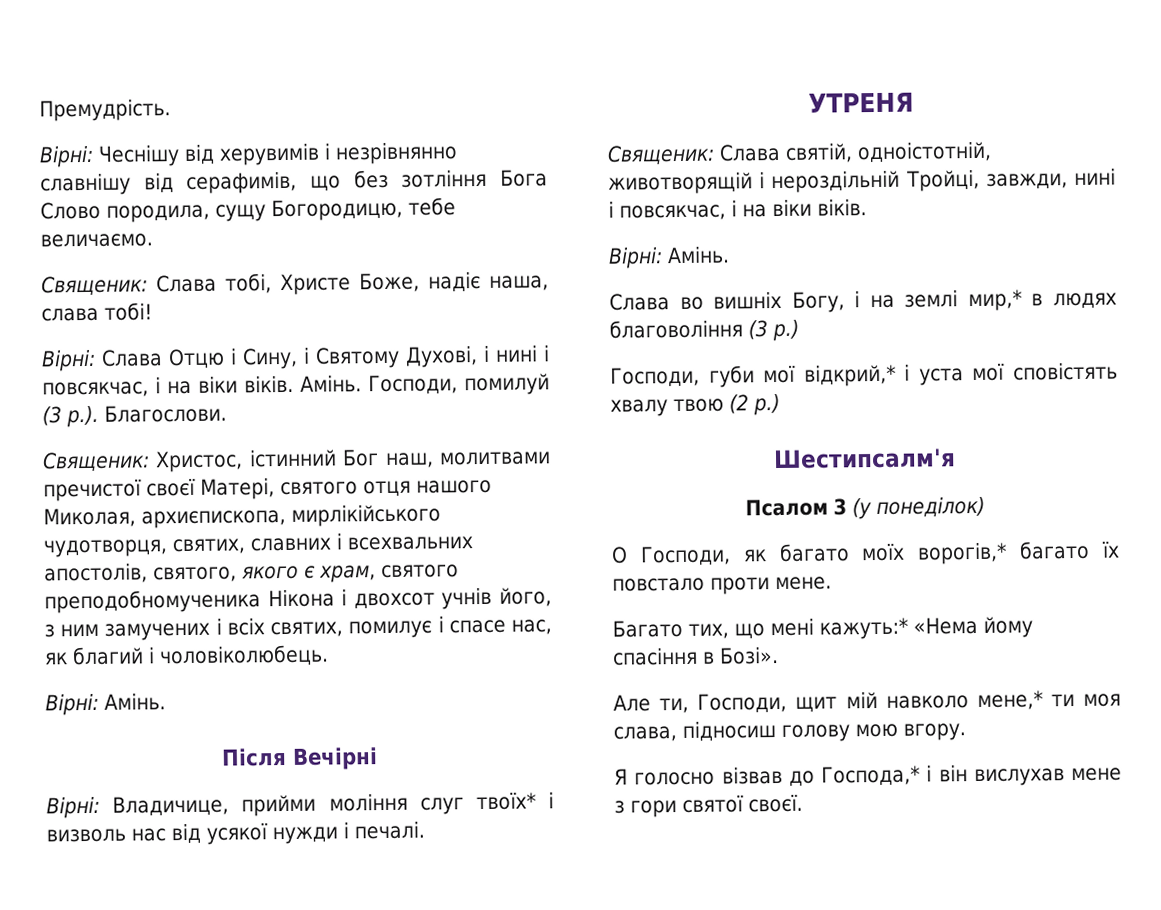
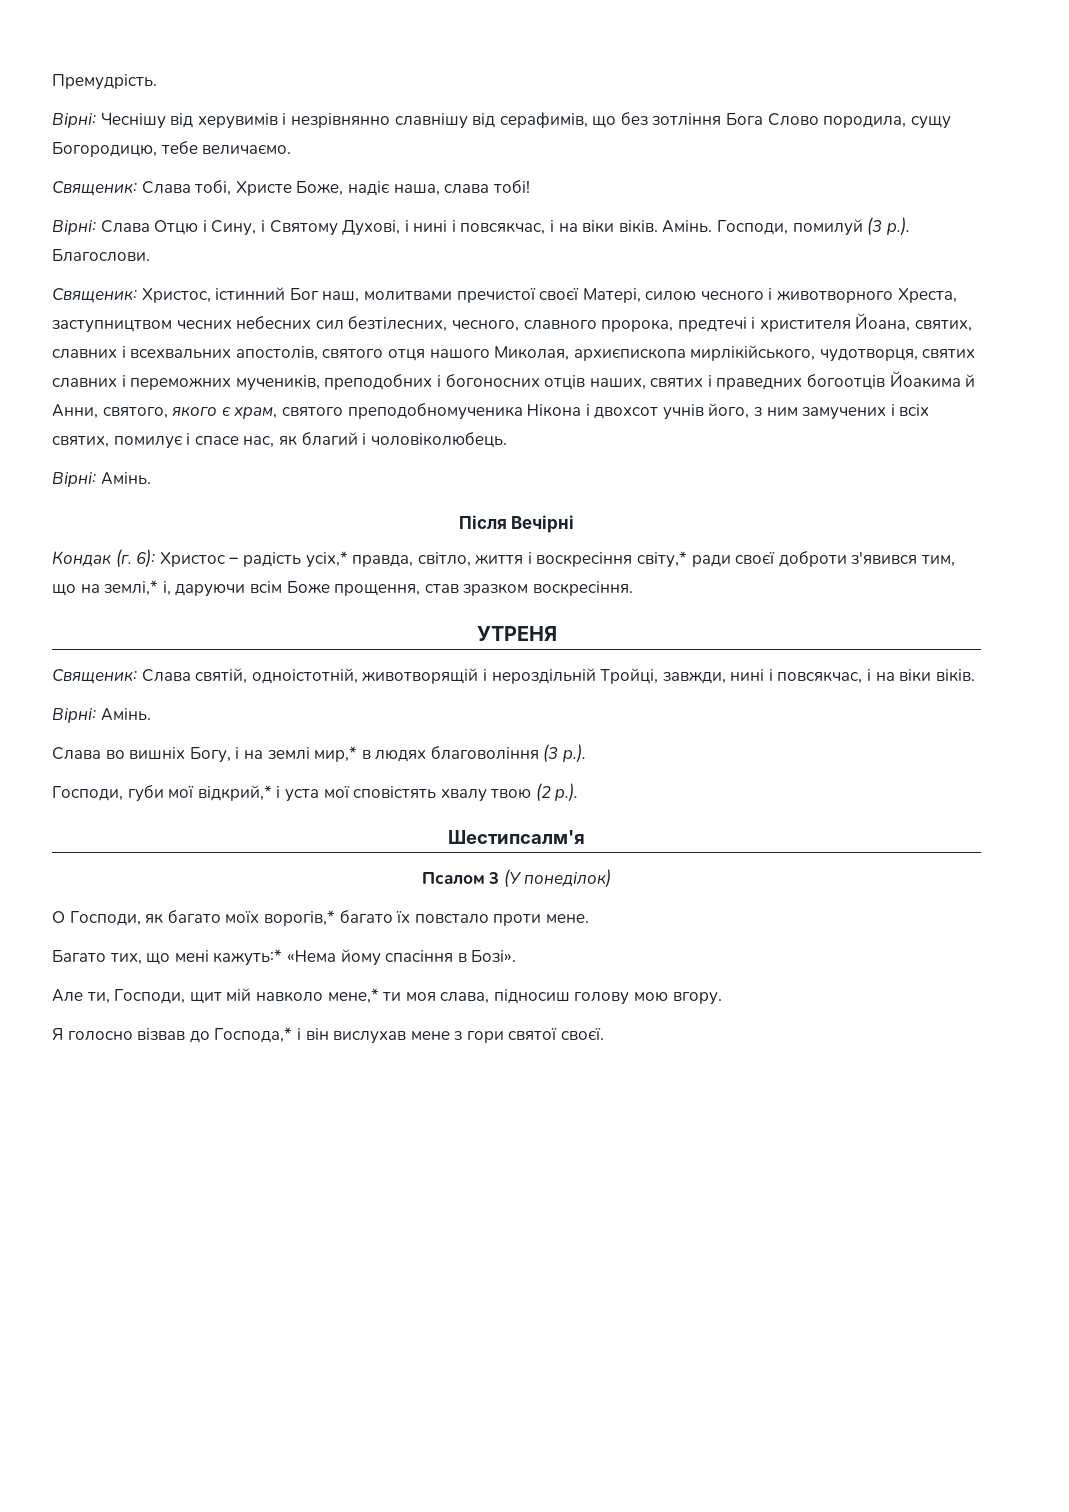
[280,479,492,497] [43,504,441,529] [43,539,168,558] святого отця нашого Миколая, архиєпископа, мирлікійського чудотворця, -> [645,288,957,303] [52,313,911,333] силою чесного і животворного Хреста, заступництвом чесних небесних сил безтілесних, чесного, славного пророка, предтечі і христителя Йоана,
(148, 573) none -> [322,345,976,362] [52,371,976,391] [52,404,98,419] святого отця нашого Миколая, архиєпископа мирлікійського, чудотворця, святих славних і переможних мучеників, преподобних і богоносних отців наших, святих і праведних богоотців Йоакима й Анни,
[46,792,555,819] [46,821,425,845] Вірні: Владичице, прийми моління слуг твоїх* і визволь нас від усякої нужди і печалі. -> [52,549,956,568] [52,580,633,597] Кондак (г. 6): Христос – радість усіх,* правда, світло, життя і воскресіння світу,* ради своєї доброти з'явився тим, що на землі,* і, даруючи всім Боже прощення, став зразком воскресіння.
[772,319,799,342] р.) -> [563,744,587,763] р.).
[753,393,780,416] р.) -> [555,783,579,802] р.).
[852,498,872,520] (у -> [503,869,522,888] (У

